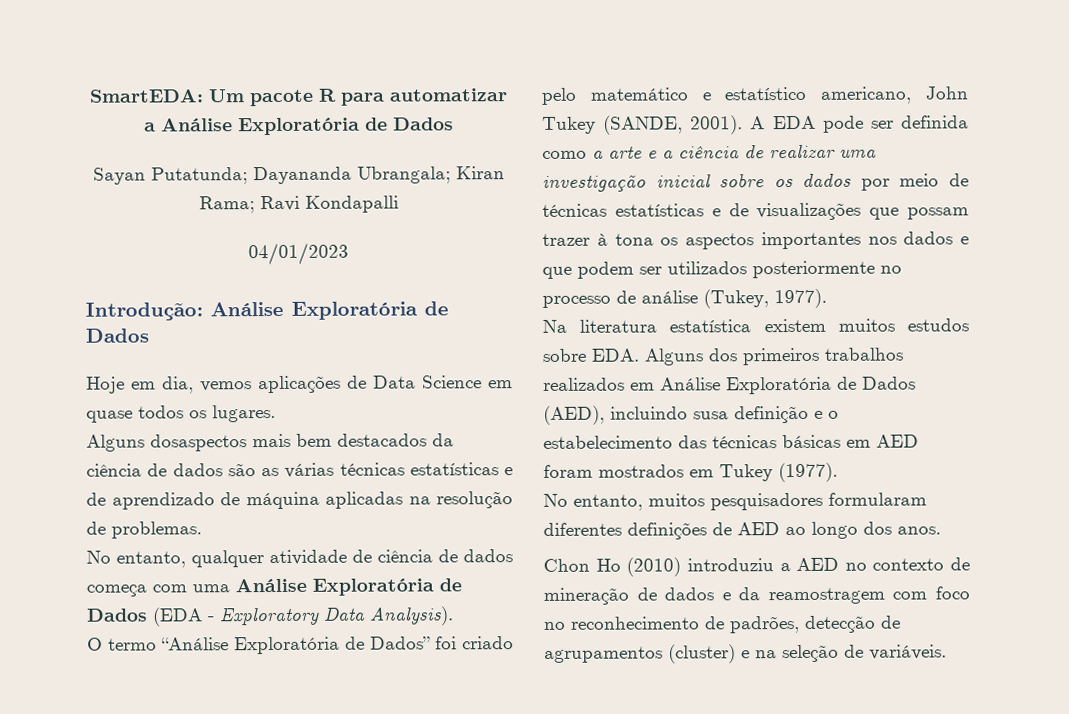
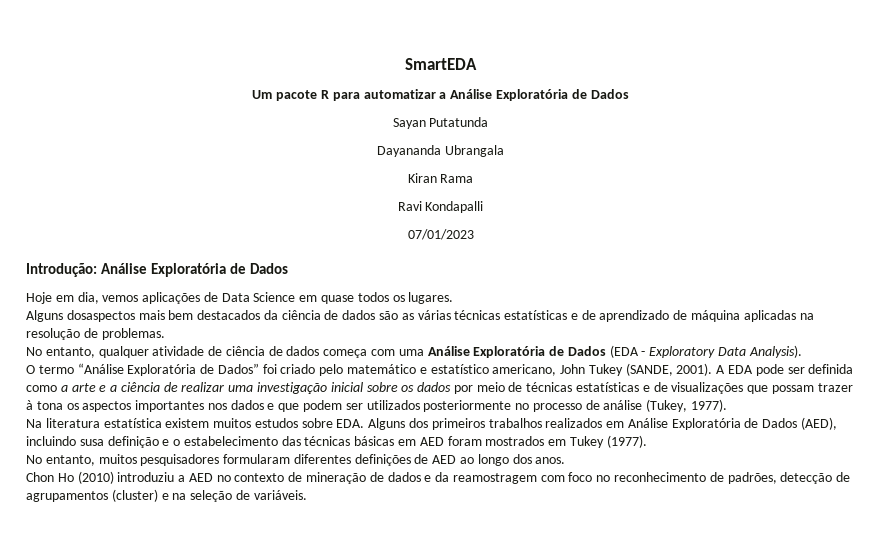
[88,89,204,103] SmartEDA: -> [405,58,477,70] SmartEDA //
[150,166,505,185] [198,196,255,214] Putatunda; Dayananda Ubrangala; Kiran Rama; -> [429,117,489,127] [377,145,504,157] [407,173,474,183] Putatunda // Dayananda Ubrangala // Kiran Rama //
[248,242,349,266] 04/01/2023 -> [407,229,474,240] 07/01/2023

